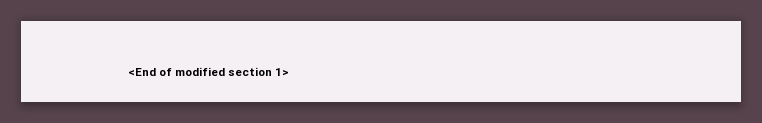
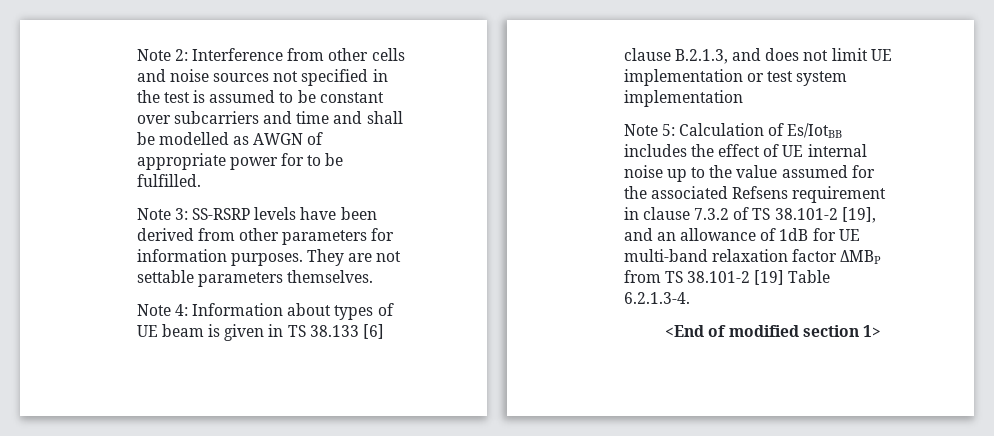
(127, 72) none -> [136,48,405,61] [136,69,388,86] [136,90,384,103] [136,111,403,124] [136,132,324,145] [136,153,344,170] [136,174,201,187] [136,207,377,220] [136,228,395,245] [136,249,402,266] [136,270,373,287] [136,303,394,320] [136,324,384,341] [623,48,892,64] [623,69,848,86] [623,90,743,107] [623,123,843,138] [623,144,867,157] [623,165,875,182] [623,186,887,203] [623,207,876,223] [623,228,860,241] [623,249,882,264] [623,270,831,285] [623,292,690,304] Note 2: Interference from other cells and noise sources not specified in the test is assumed to be constant over subcarriers and time and shall be modelled as AWGN of appropriate power for to be fulfilled. // Note 3: SS-RSRP levels have been derived from other parameters for information purposes. They are not settable parameters themselves. // Note 4: Information about types of UE beam is given in TS 38.133 [6] clause B.2.1.3, and does not limit UE implementation or test system implementation // Note 5: Calculation of Es/IotBB includes the effect of UE internal noise up to the value assumed for the associated Refsens requirement in clause 7.3.2 of TS 38.101-2 [19], and an allowance of 1dB for UE multi-band relaxation factor ΔMBP from TS 38.101-2 [19] Table 6.2.1.3-4. //

